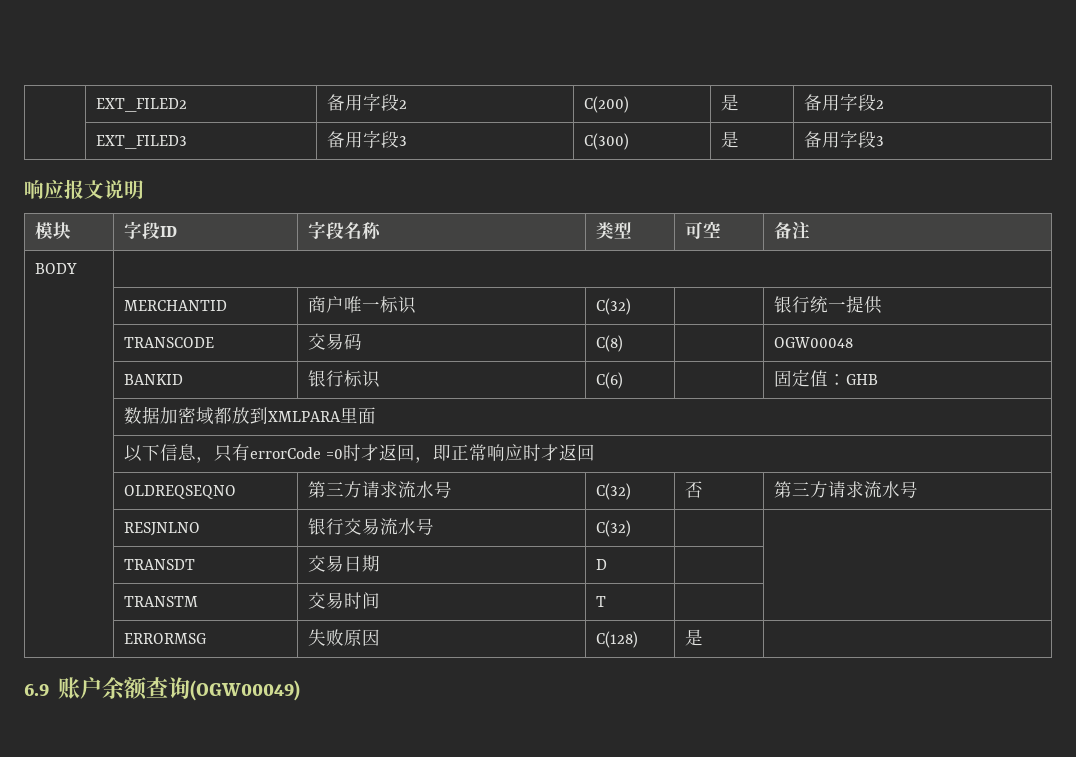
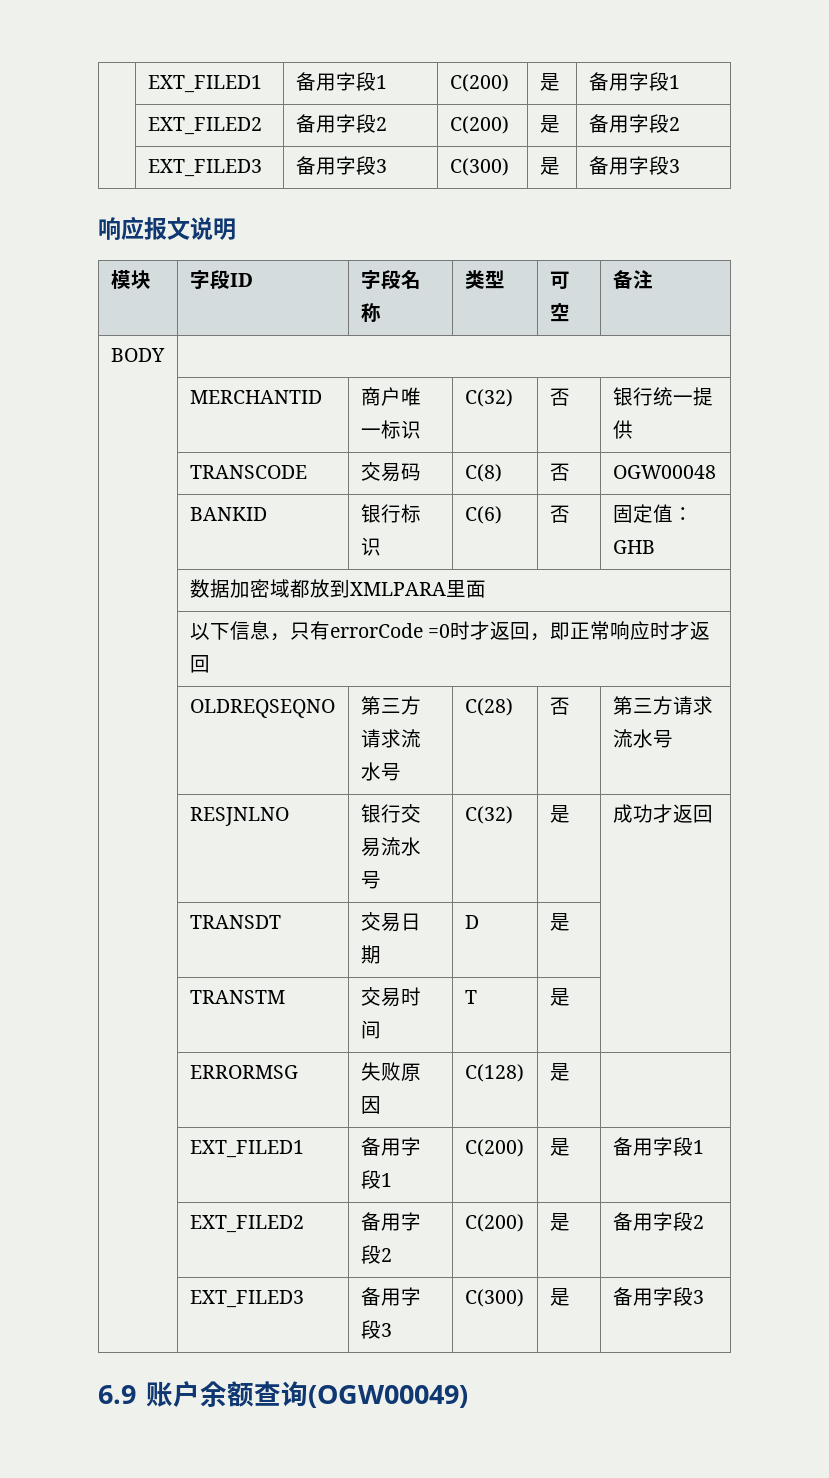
(95, 105) none -> [147,75,262,93] [295,72,387,91] [449,74,509,92] [539,73,560,91] [588,72,680,91] | EXT_FILED1 | 备用字段1 | C(200) | 是 | 备用字段1 //
(631, 306) none -> [549,388,570,406] 否
(623, 343) none -> [549,463,570,481] 否
(623, 380) none -> [549,505,570,523] 否
[595,483,631,500] C(32) -> [464,698,513,716] C(28)
(631, 528) | -> [549,805,570,823] [612,804,713,823] 是 | 成功才返回
(607, 564) none -> [549,913,570,931] 是
(606, 601) none -> [549,988,570,1006] 是
(703, 637) none -> [189,1140,304,1158] [360,1137,421,1156] [360,1170,392,1189] [464,1139,524,1157] [549,1138,570,1156] [612,1137,704,1156] [189,1215,304,1233] [360,1212,421,1231] [360,1245,392,1264] [464,1214,524,1232] [549,1213,570,1231] [612,1212,704,1231] [189,1290,304,1308] [360,1287,421,1306] [360,1320,392,1339] [464,1289,524,1307] [549,1288,570,1306] [612,1287,704,1306] // | EXT_FILED1 | 备用字段1 | C(200) | 是 | 备用字段1 // | EXT_FILED2 | 备用字段2 | C(200) | 是 | 备用字段2 // | EXT_FILED3 | 备用字段3 | C(300) | 是 | 备用字段3

